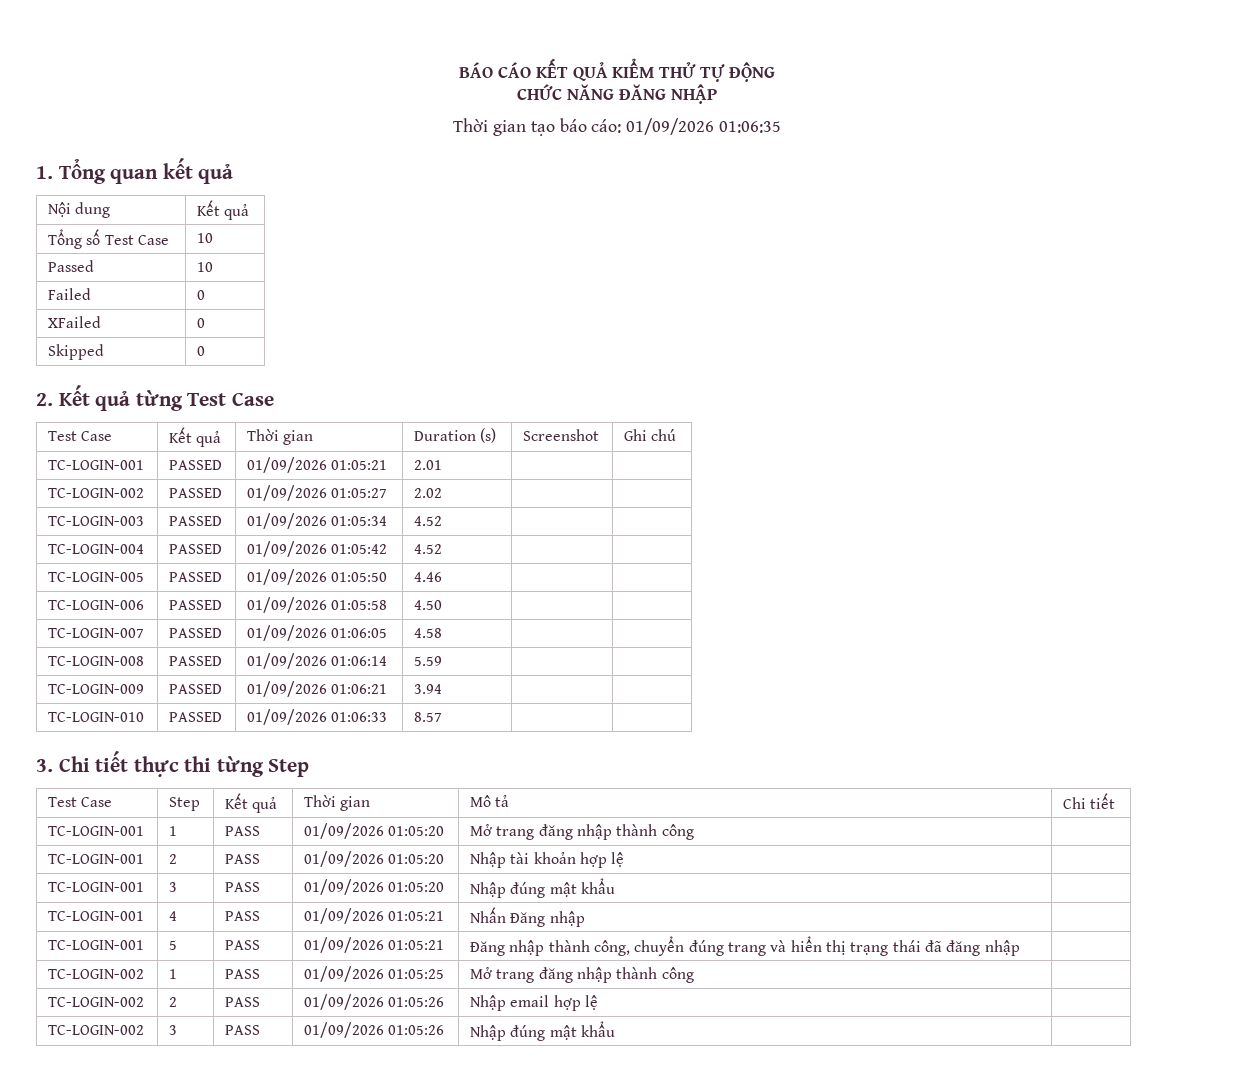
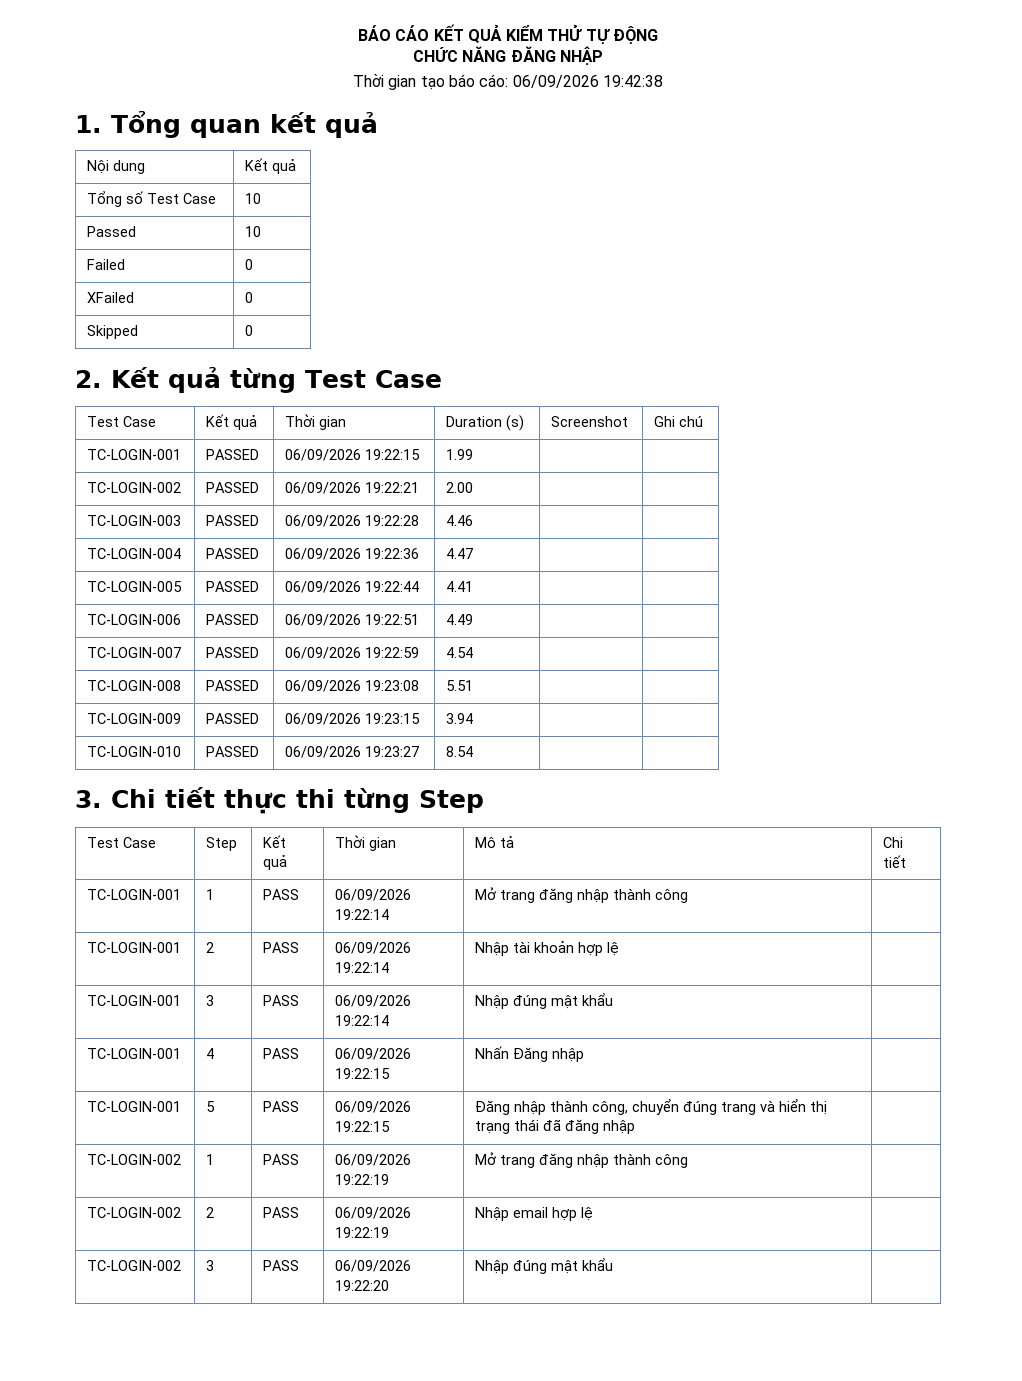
[625,118,781,135] 01/09/2026 01:06:35 -> [512,75,663,88] 06/09/2026 19:42:38
[247,457,388,473] [414,460,443,470] 01/09/2026 01:05:21 | 2.01 -> [285,449,421,461] [446,449,474,460] 06/09/2026 19:22:15 | 1.99
[247,485,388,501] [414,488,443,498] 01/09/2026 01:05:27 | 2.02 -> [285,482,420,494] [446,482,474,493] 06/09/2026 19:22:21 | 2.00
[247,513,388,529] [414,516,443,526] 01/09/2026 01:05:34 | 4.52 -> [285,515,420,527] [446,515,474,526] 06/09/2026 19:22:28 | 4.46
[247,541,388,557] [414,544,443,554] 01/09/2026 01:05:42 | 4.52 -> [285,548,420,560] [446,548,474,559] 06/09/2026 19:22:36 | 4.47
[247,569,388,585] [414,572,443,582] 01/09/2026 01:05:50 | 4.46 -> [285,581,420,593] [446,581,474,592] 06/09/2026 19:22:44 | 4.41
[247,597,388,613] [414,600,443,610] 01/09/2026 01:05:58 | 4.50 -> [285,614,420,626] [446,614,474,625] 06/09/2026 19:22:51 | 4.49
[247,625,388,641] [414,628,443,638] 01/09/2026 01:06:05 | 4.58 -> [285,647,420,659] [446,647,474,658] 06/09/2026 19:22:59 | 4.54
[247,653,388,669] [414,656,443,666] 01/09/2026 01:06:14 | 5.59 -> [285,680,420,692] [446,680,474,691] 06/09/2026 19:23:08 | 5.51
[247,681,388,697] 01/09/2026 01:06:21 -> [285,713,421,725] 06/09/2026 19:23:15
[247,709,388,725] [414,712,443,722] 01/09/2026 01:06:33 | 8.57 -> [285,746,420,758] [446,746,474,757] 06/09/2026 19:23:27 | 8.54
[304,823,445,839] 01/09/2026 01:05:20 -> [335,889,412,901] [335,909,390,920] 06/09/2026 19:22:14
[304,851,445,867] 01/09/2026 01:05:20 -> [335,942,412,954] [335,962,390,973] 06/09/2026 19:22:14
[304,879,445,895] 01/09/2026 01:05:20 -> [335,995,412,1007] [335,1015,390,1026] 06/09/2026 19:22:14
[304,908,445,924] 01/09/2026 01:05:21 -> [335,1048,412,1060] [335,1068,391,1079] 06/09/2026 19:22:15
[304,937,445,953] 01/09/2026 01:05:21 -> [335,1101,412,1113] [335,1121,391,1132] 06/09/2026 19:22:15
[304,966,445,982] 01/09/2026 01:05:25 -> [335,1154,412,1166] [335,1174,390,1185] 06/09/2026 19:22:19
[304,994,445,1010] 01/09/2026 01:05:26 -> [335,1207,412,1219] [335,1227,390,1238] 06/09/2026 19:22:19
[304,1022,445,1038] 01/09/2026 01:05:26 -> [335,1260,412,1272] [335,1280,390,1291] 06/09/2026 19:22:20

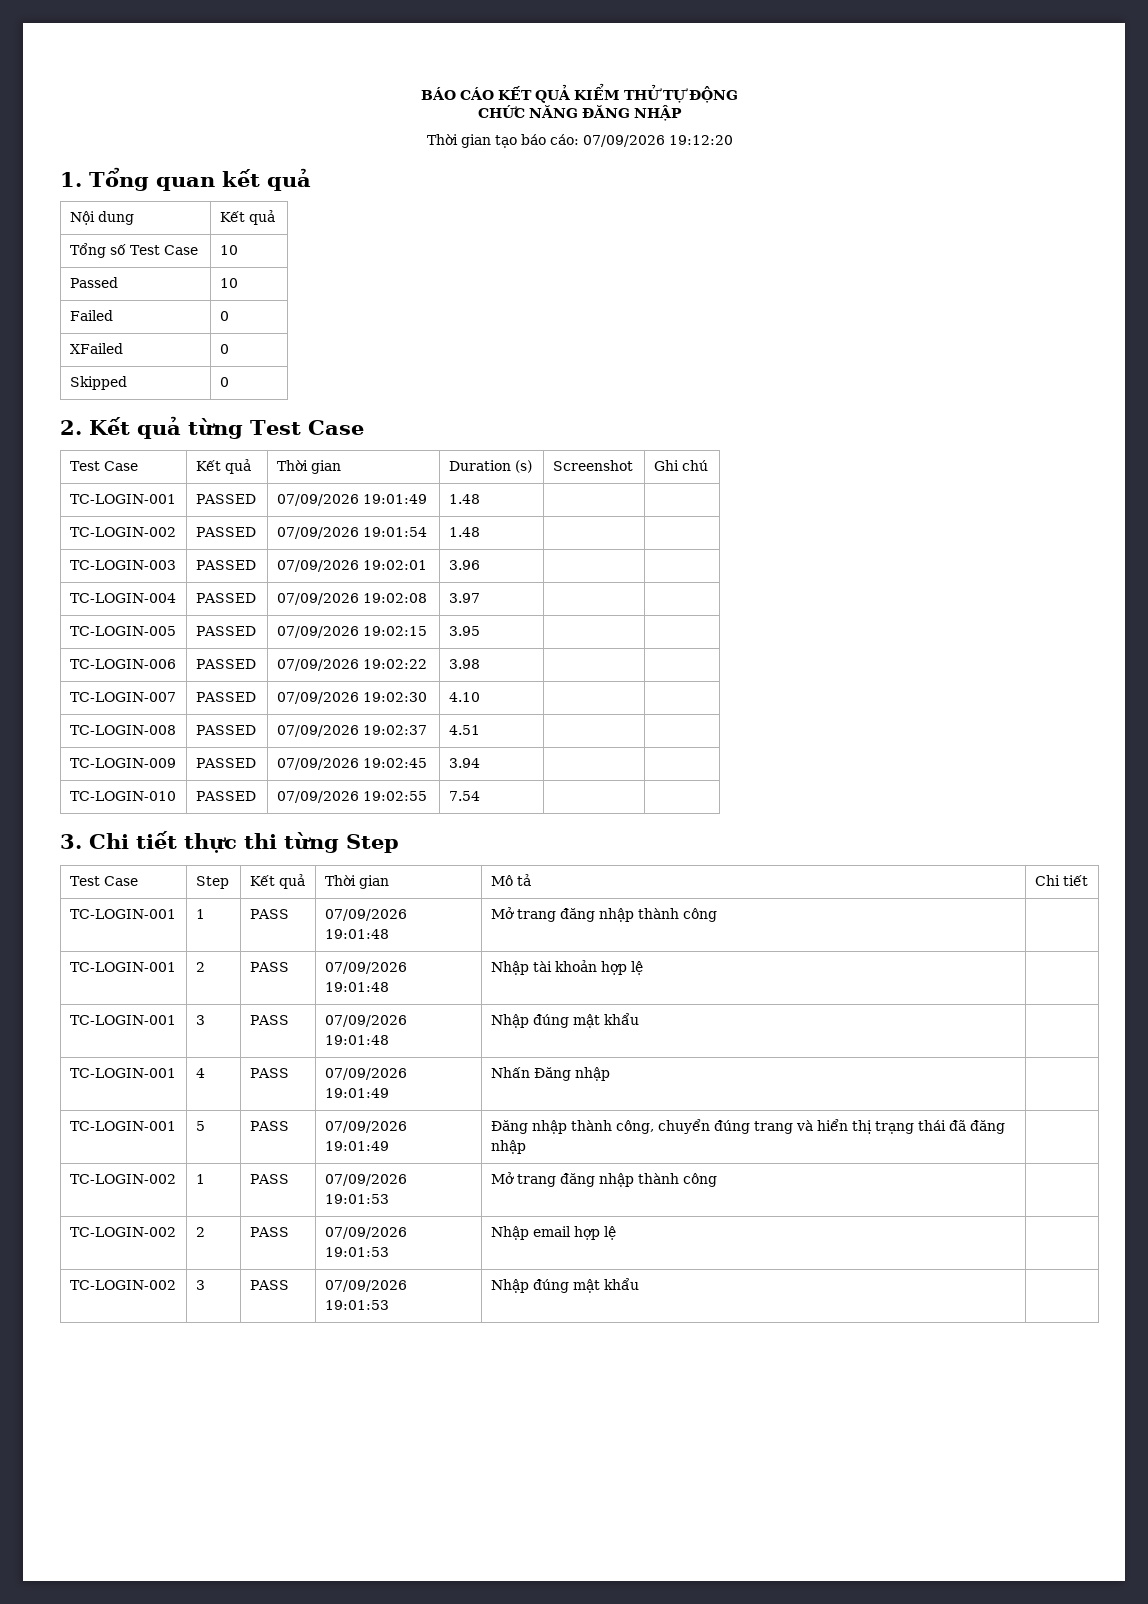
[512,75,663,88] 06/09/2026 19:42:38 -> [582,135,733,147] 07/09/2026 19:12:20
[285,449,421,461] [446,449,474,460] 06/09/2026 19:22:15 | 1.99 -> [276,494,427,506] [448,494,480,504] 07/09/2026 19:01:49 | 1.48
[285,482,420,494] [446,482,474,493] 06/09/2026 19:22:21 | 2.00 -> [276,527,427,539] [448,527,480,537] 07/09/2026 19:01:54 | 1.48
[285,515,420,527] [446,515,474,526] 06/09/2026 19:22:28 | 4.46 -> [276,560,427,572] [448,560,480,570] 07/09/2026 19:02:01 | 3.96
[285,548,420,560] [446,548,474,559] 06/09/2026 19:22:36 | 4.47 -> [276,593,427,605] [448,593,480,603] 07/09/2026 19:02:08 | 3.97
[285,581,420,593] [446,581,474,592] 06/09/2026 19:22:44 | 4.41 -> [276,626,427,638] [448,626,480,636] 07/09/2026 19:02:15 | 3.95
[285,614,420,626] [446,614,474,625] 06/09/2026 19:22:51 | 4.49 -> [276,659,427,671] [448,659,480,669] 07/09/2026 19:02:22 | 3.98
[285,647,420,659] [446,647,474,658] 06/09/2026 19:22:59 | 4.54 -> [276,692,427,704] [448,692,480,702] 07/09/2026 19:02:30 | 4.10
[285,680,420,692] [446,680,474,691] 06/09/2026 19:23:08 | 5.51 -> [276,725,427,737] [448,725,480,735] 07/09/2026 19:02:37 | 4.51
[285,713,421,725] 06/09/2026 19:23:15 -> [276,758,427,770] 07/09/2026 19:02:45
[285,746,420,758] [446,746,474,757] 06/09/2026 19:23:27 | 8.54 -> [276,791,427,803] [448,791,480,801] 07/09/2026 19:02:55 | 7.54
[335,889,412,901] [335,909,390,920] 06/09/2026 19:22:14 -> [324,909,407,921] [324,929,389,939] 07/09/2026 19:01:48
[335,942,412,954] [335,962,390,973] 06/09/2026 19:22:14 -> [324,962,407,974] [324,982,389,992] 07/09/2026 19:01:48
[335,995,412,1007] [335,1015,390,1026] 06/09/2026 19:22:14 -> [324,1015,407,1027] [324,1035,389,1045] 07/09/2026 19:01:48
[335,1048,412,1060] [335,1068,391,1079] 06/09/2026 19:22:15 -> [324,1068,407,1080] [324,1088,389,1098] 07/09/2026 19:01:49
[335,1101,412,1113] [335,1121,391,1132] 06/09/2026 19:22:15 -> [324,1121,407,1133] [324,1141,389,1151] 07/09/2026 19:01:49
[335,1154,412,1166] [335,1174,390,1185] 06/09/2026 19:22:19 -> [324,1174,407,1186] [324,1194,389,1204] 07/09/2026 19:01:53
[335,1207,412,1219] [335,1227,390,1238] 06/09/2026 19:22:19 -> [324,1227,407,1239] [324,1247,389,1257] 07/09/2026 19:01:53
[335,1260,412,1272] [335,1280,390,1291] 06/09/2026 19:22:20 -> [324,1280,407,1292] [324,1300,389,1310] 07/09/2026 19:01:53

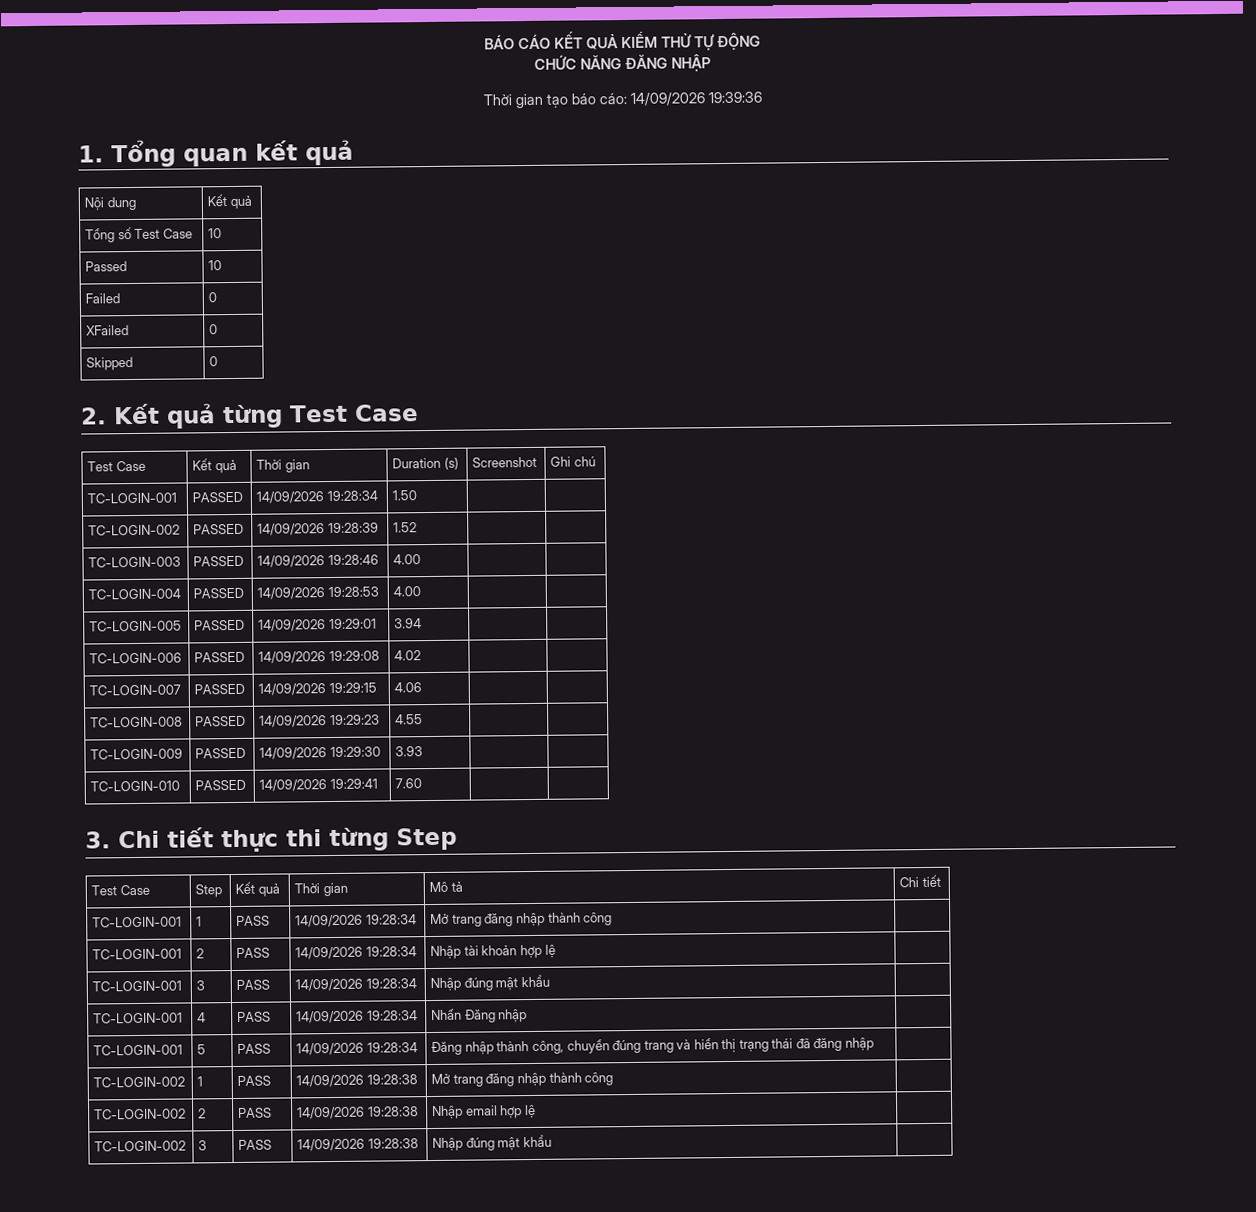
[582,135,733,147] 07/09/2026 19:12:20 -> [630,91,762,106] 14/09/2026 19:39:36
[276,494,427,506] [448,494,480,504] 07/09/2026 19:01:49 | 1.48 -> [256,490,378,504] [392,490,418,501] 14/09/2026 19:28:34 | 1.50
[276,527,427,539] [448,527,480,537] 07/09/2026 19:01:54 | 1.48 -> [257,522,379,536] [393,522,418,533] 14/09/2026 19:28:39 | 1.52
[276,560,427,572] [448,560,480,570] 07/09/2026 19:02:01 | 3.96 -> [257,554,379,568] [393,554,422,565] 14/09/2026 19:28:46 | 4.00
[276,593,427,605] [448,593,480,603] 07/09/2026 19:02:08 | 3.97 -> [257,586,379,600] [393,586,422,597] 14/09/2026 19:28:53 | 4.00
[276,626,427,638] [448,626,480,636] 07/09/2026 19:02:15 | 3.95 -> [258,618,377,632] [394,618,423,629] 14/09/2026 19:29:01 | 3.94
[276,659,427,671] [448,659,480,669] 07/09/2026 19:02:22 | 3.98 -> [258,650,380,664] [394,650,422,661] 14/09/2026 19:29:08 | 4.02
[276,692,427,704] [448,692,480,702] 07/09/2026 19:02:30 | 4.10 -> [258,682,377,696] [394,682,423,693] 14/09/2026 19:29:15 | 4.06
[276,725,427,737] [448,725,480,735] 07/09/2026 19:02:37 | 4.51 -> [259,714,380,728] [395,714,424,725] 14/09/2026 19:29:23 | 4.55
[276,758,427,770] [448,758,480,768] 07/09/2026 19:02:45 | 3.94 -> [259,746,381,760] [395,746,424,757] 14/09/2026 19:29:30 | 3.93
[276,791,427,803] [448,791,480,801] 07/09/2026 19:02:55 | 7.54 -> [259,778,378,792] [395,778,423,789] 14/09/2026 19:29:41 | 7.60
[324,909,407,921] [324,929,389,939] 07/09/2026 19:01:48 -> [295,914,417,928] 14/09/2026 19:28:34
[324,962,407,974] [324,982,389,992] 07/09/2026 19:01:48 -> [295,946,417,960] 14/09/2026 19:28:34
[324,1015,407,1027] [324,1035,389,1045] 07/09/2026 19:01:48 -> [295,978,417,992] 14/09/2026 19:28:34
[324,1068,407,1080] [324,1088,389,1098] 07/09/2026 19:01:49 -> [296,1010,418,1024] 14/09/2026 19:28:34
[324,1121,407,1133] [324,1141,389,1151] 07/09/2026 19:01:49 -> [296,1042,418,1056] 14/09/2026 19:28:34
[324,1174,407,1186] [324,1194,389,1204] 07/09/2026 19:01:53 -> [296,1074,418,1088] 14/09/2026 19:28:38
[324,1227,407,1239] [324,1247,389,1257] 07/09/2026 19:01:53 -> [297,1106,419,1120] 14/09/2026 19:28:38
[324,1280,407,1292] [324,1300,389,1310] 07/09/2026 19:01:53 -> [297,1138,419,1152] 14/09/2026 19:28:38

